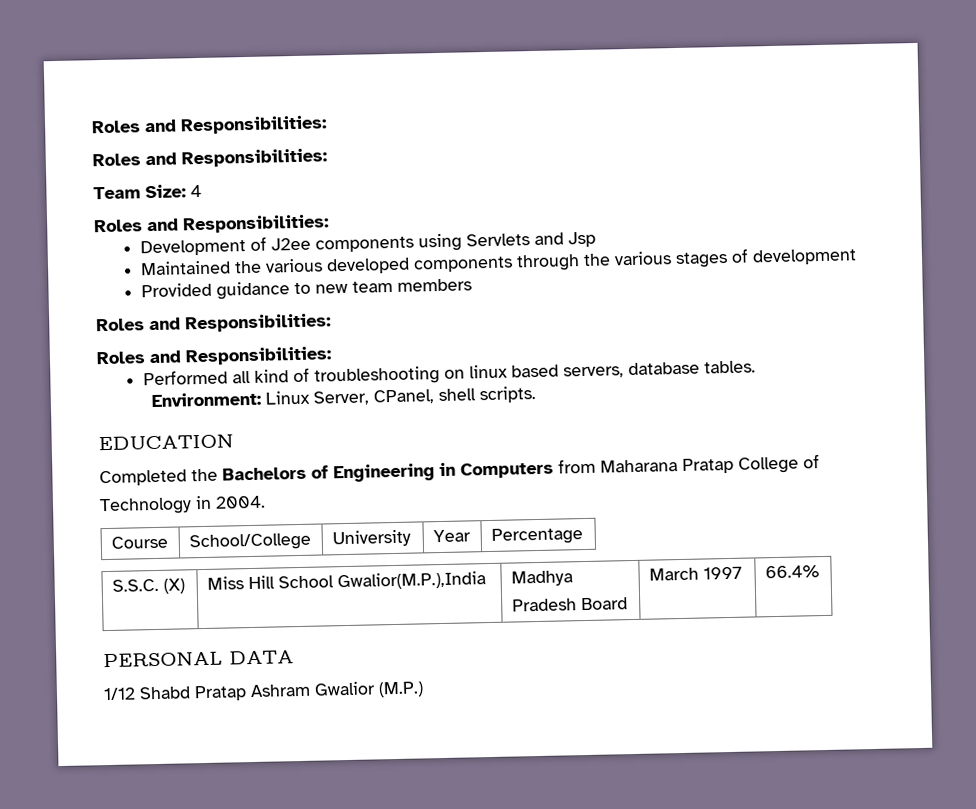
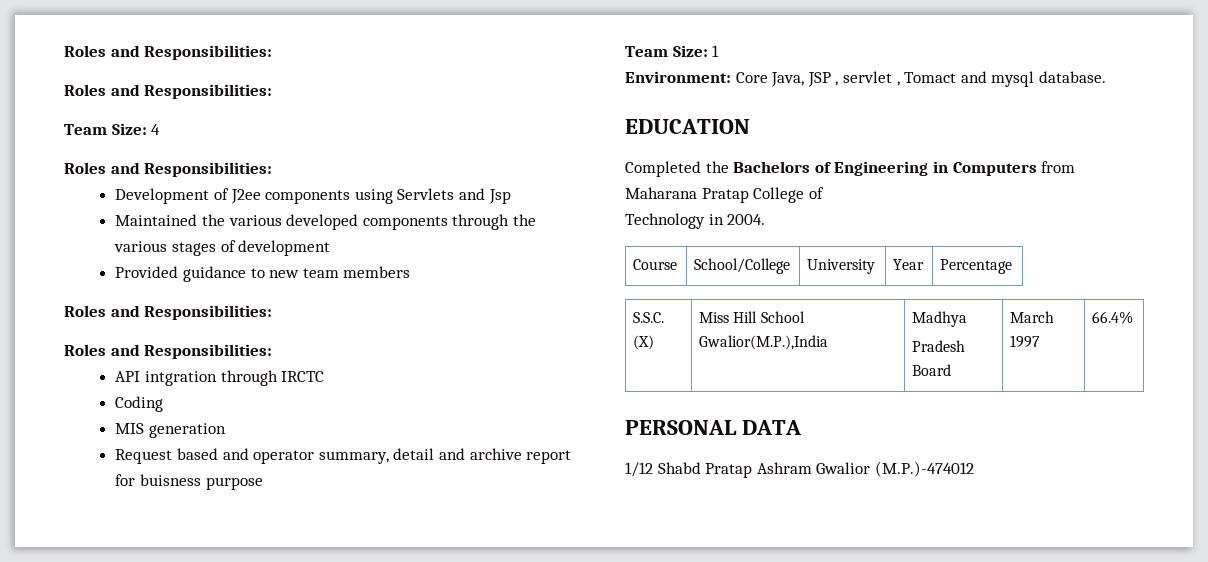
[143,360,757,386] [150,385,536,408] Performed all kind of troubleshooting on linux based servers, database tables. // Environment: Linux Server, CPanel, shell scripts. -> [115,370,325,386] [115,396,164,412] [115,423,227,438] [115,448,572,464] [115,474,263,490] [625,45,720,57] [625,71,1106,87] API intgration through IRCTC // Coding // MIS generation // Request based and operator summary, detail and archive report for buisness purpose // Team Size: 1 // Environment: Core Java, JSP , servlet , Tomact and mysql database.
[378,681,424,698] (M.P.) -> [874,461,974,477] (M.P.)-474012

